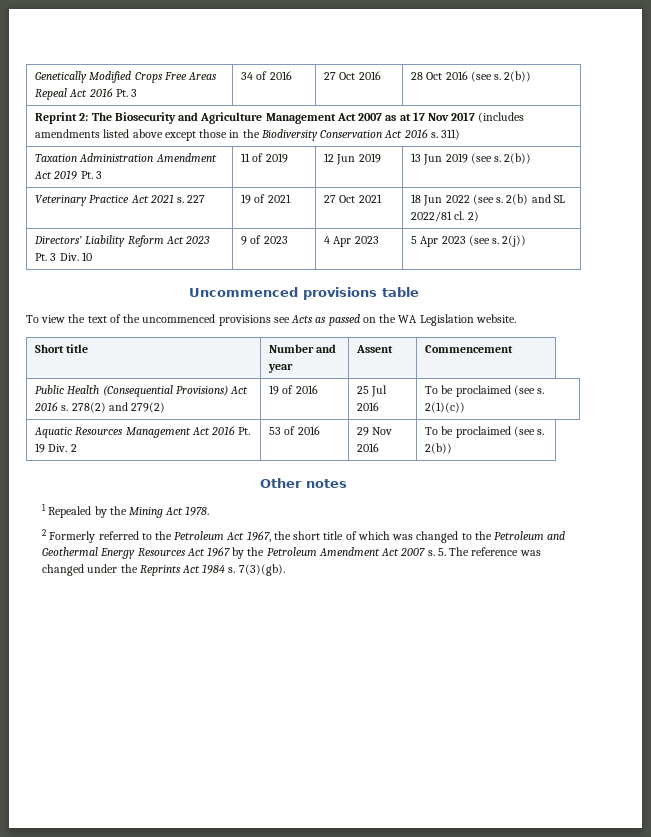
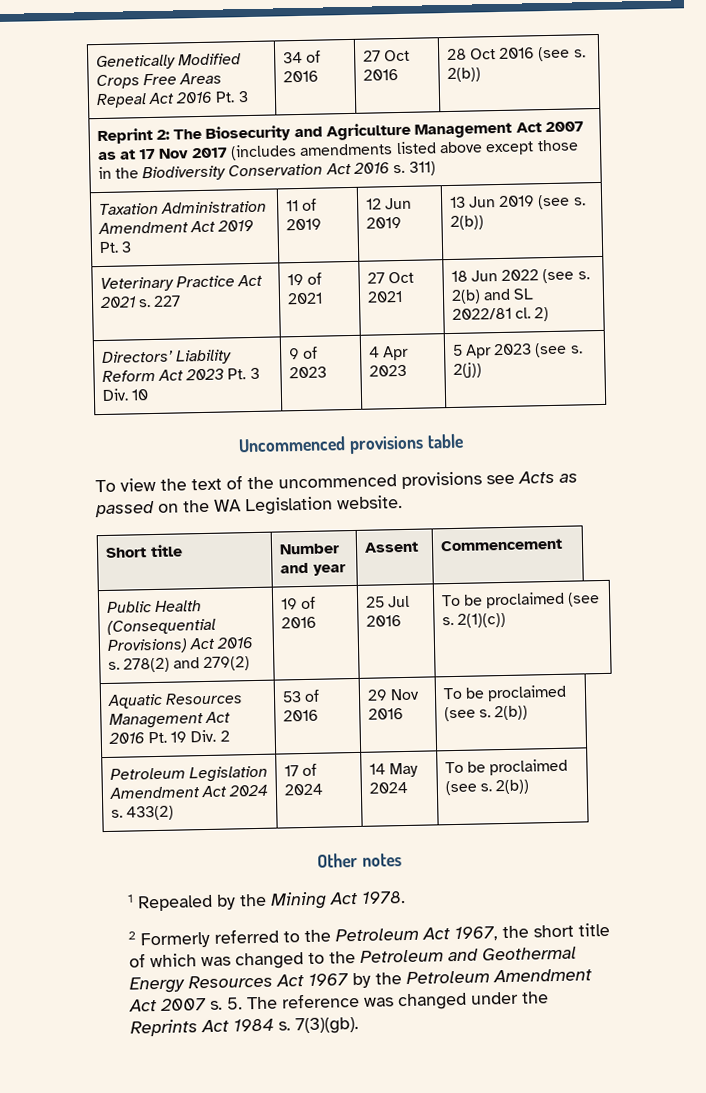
(453, 448) none -> [109,765,268,783] [108,784,269,799] [110,805,174,821] [283,763,317,777] [283,783,323,796] [368,762,418,778] [368,781,408,794] [444,758,569,776] [444,779,530,796] // Petroleum Legislation Amendment Act 2024 s. 433(2) | 17 of 2024 | 14 May 2024 | To be proclaimed (see s. 2(b))

